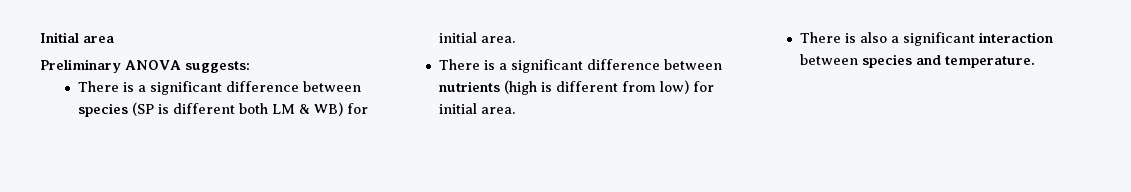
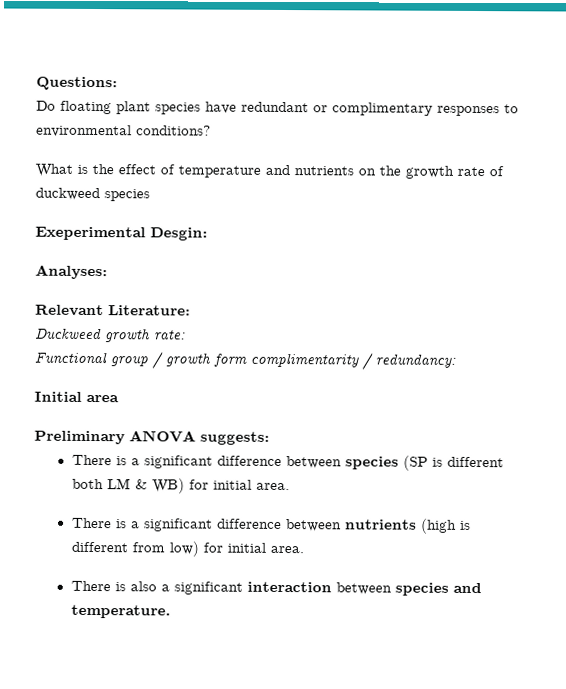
(40, 37) none -> [36,76,118,91] [36,100,519,117] [36,124,211,138] [35,163,504,179] [35,187,150,202] [35,226,208,241] [35,264,108,280] [35,304,191,317] [35,327,186,343] [34,351,456,371] Questions: // Do floating plant species have redundant or complimentary responses to environmental conditions? // What is the effect of temperature and nutrients on the growth rate of duckweed species // Exeperimental Desgin: // Analyses: // Relevant Literature: // Duckweed growth rate: // Functional group / growth form complimentarity / redundancy: //

